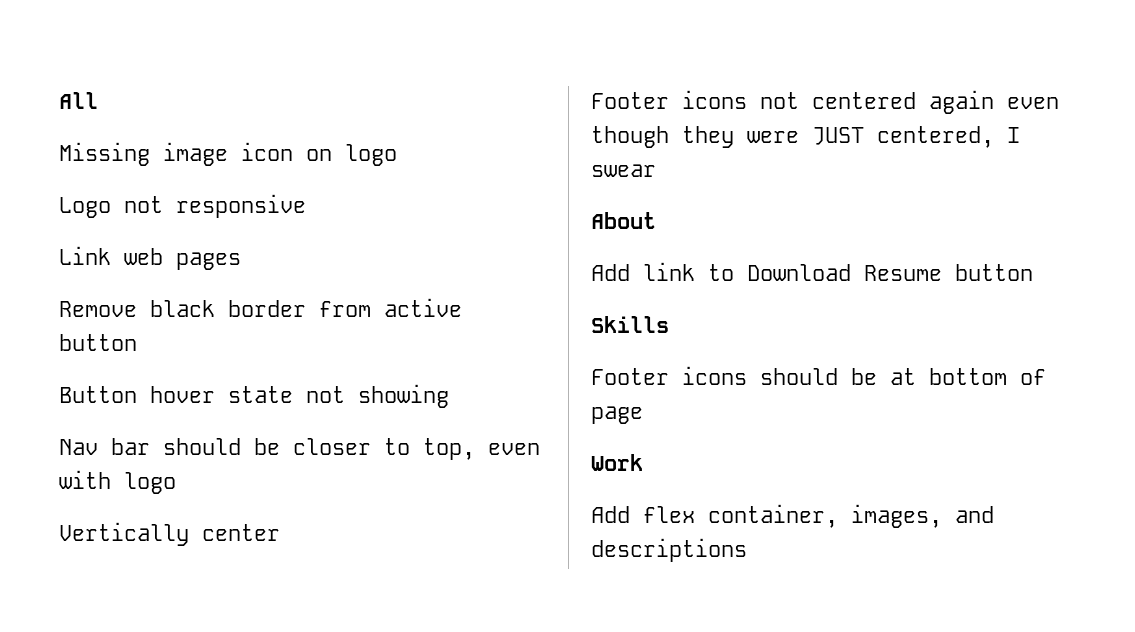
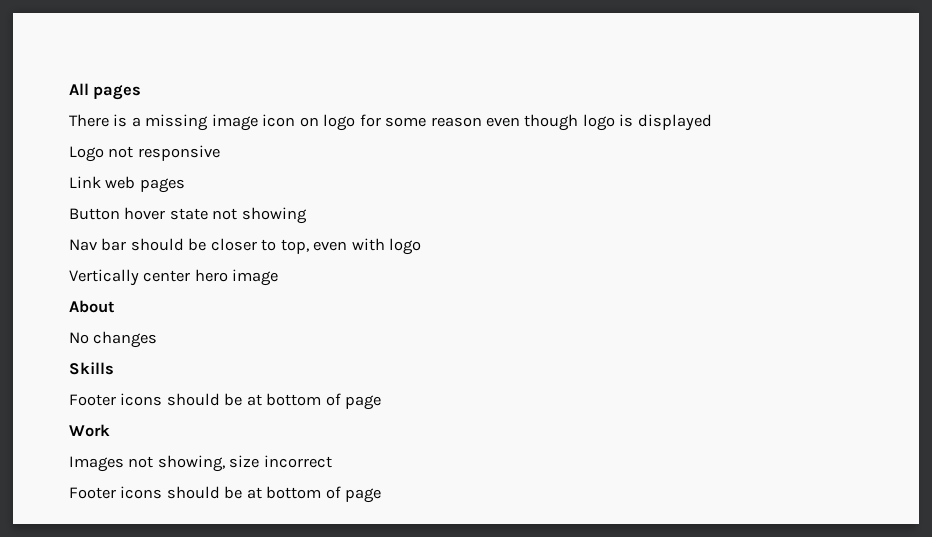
[59,142,150,166] // Missing -> [93,85,142,100] [69,114,209,131] pages // There is a missing
(397, 155) none -> [359,114,712,131] for some reason even though logo is displayed
[59,298,462,317] [59,334,137,351] // Remove black border from active button -> (185, 185) none
[591,90,1059,114] [591,126,1020,148] [591,164,656,177] [591,212,656,229] [591,262,1033,281] // Footer icons not centered again even though they were JUST centered, I swear // About // Add link to Download Resume button -> [194,269,279,286] [69,300,115,313] [69,331,158,348] hero image // About // No changes
[591,504,994,528] [591,538,747,562] Add flex container, images, and descriptions -> [69,455,332,472] [69,486,382,503] Images not showing, size incorrect // Footer icons should be at bottom of page

